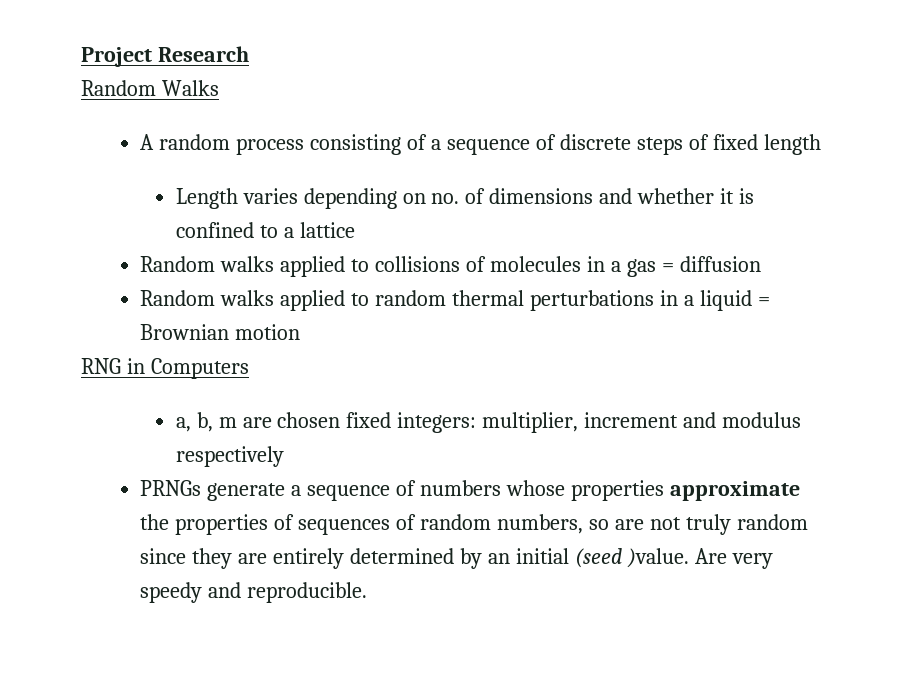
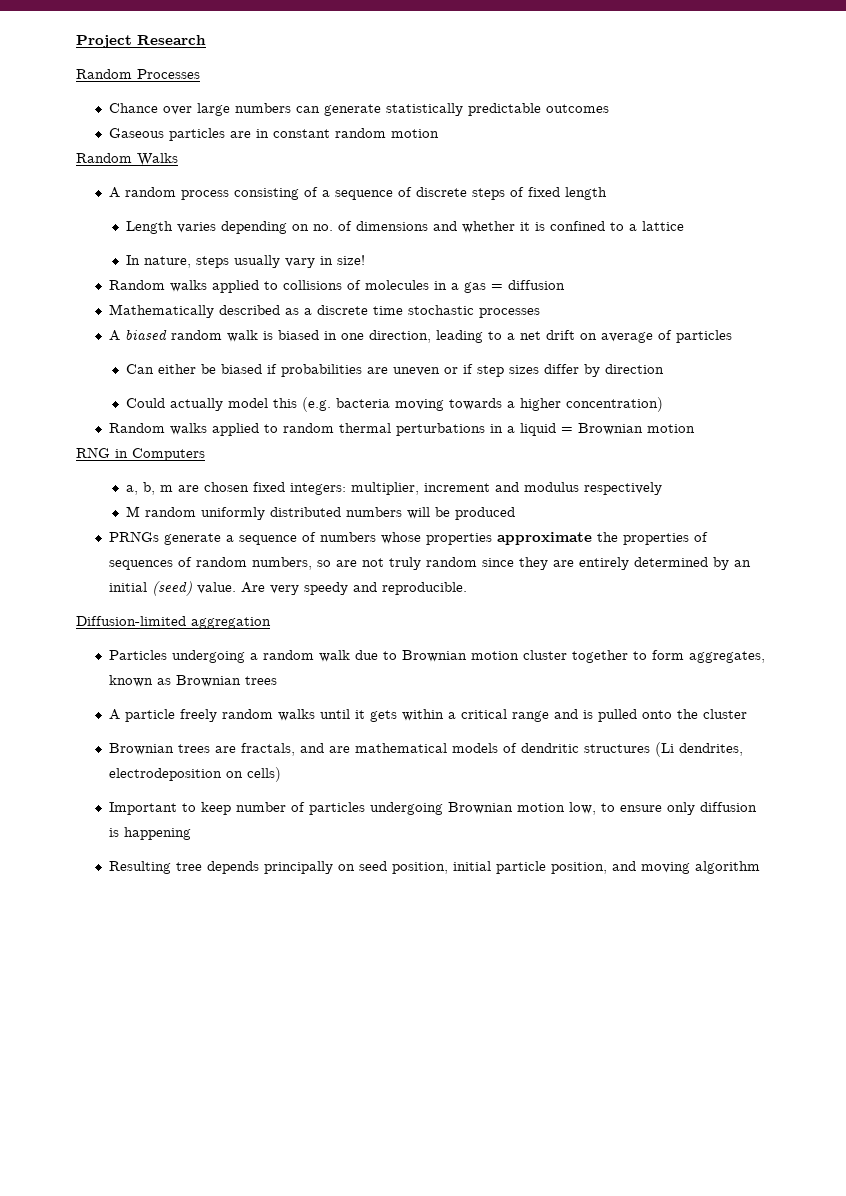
(249, 54) none -> [76,69,200,79] [109,103,610,116] [109,128,440,141] // Random Processes // Chance over large numbers can generate statistically predictable outcomes // Gaseous particles are in constant random motion
(355, 230) none -> [126,255,366,268] // In nature, steps usually vary in size!
(761, 264) none -> [109,304,541,318] [109,329,733,343] [126,364,665,377] [126,397,664,412] // Mathematically described as a discrete time stochastic processes // A biased random walk is biased in one direction, leading to a net drift on average of particles // Can either be biased if probabilities are uneven or if step sizes differ by direction // Could actually model this (e.g. bacteria moving towards a higher concentration)
(284, 456) none -> [126,506,516,520] // M random uniformly distributed numbers will be produced
[574,548,689,568] (seed )value. -> [152,581,237,596] (seed) value.
(368, 592) none -> [76,616,271,629] [109,650,766,663] [109,675,278,687] [109,709,748,722] [109,742,744,757] [109,767,282,782] [109,802,758,815] [109,827,192,840] [109,861,761,874] // Diffusion-limited aggregation // Particles undergoing a random walk due to Brownian motion cluster together to form aggregates, known as Brownian trees // A particle freely random walks until it gets within a critical range and is pulled onto the cluster // Brownian trees are fractals, and are mathematical models of dendritic structures (Li dendrites, electrodeposition on cells) // Important to keep number of particles undergoing Brownian motion low, to ensure only diffusion is happening // Resulting tree depends principally on seed position, initial particle position, and moving algorithm

